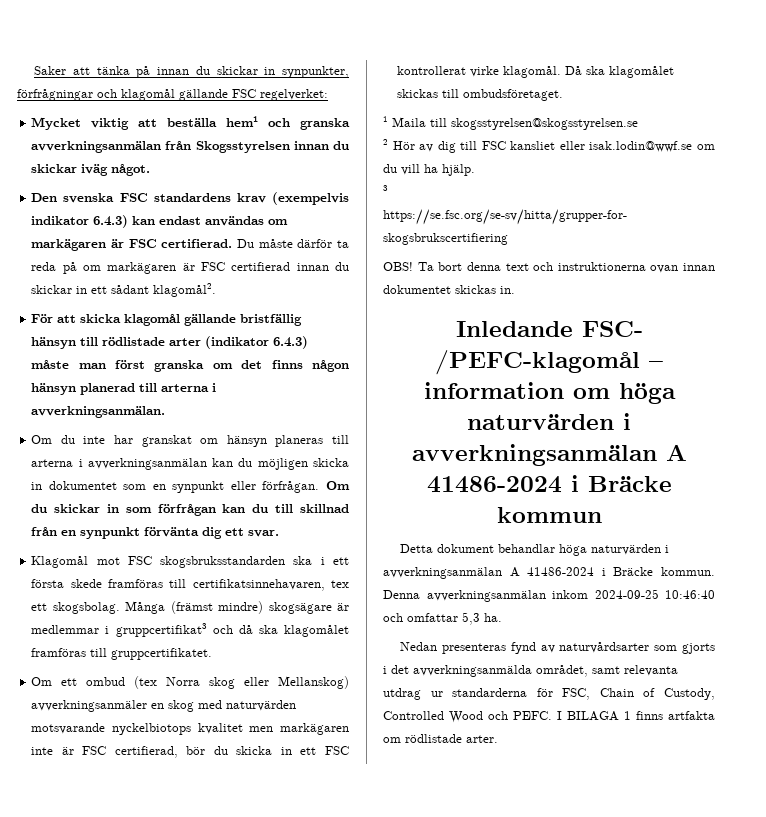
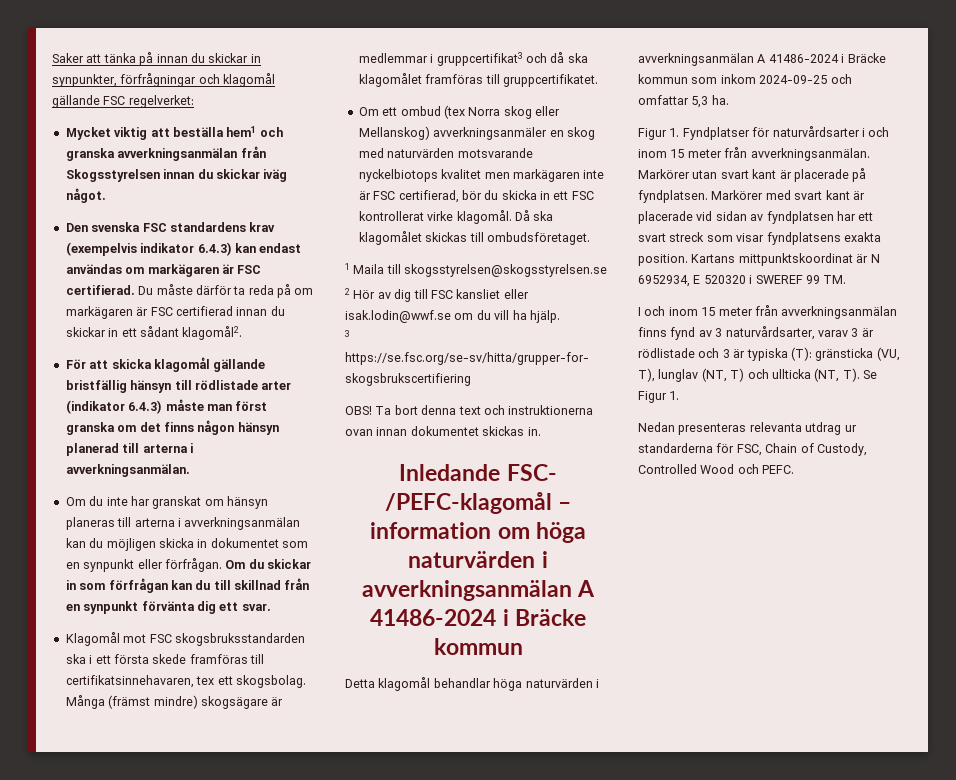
[437,544,495,553] dokument -> [378,677,431,691] klagomål
[661,567,715,576] [383,590,546,602] kommun. Denna avverkningsanmälan -> [638,74,718,84] kommun som
[665,590,715,599] 10:46:40 -> (828, 79) none
[400,642,715,654] [383,665,620,677] Nedan presenteras fynd av naturvårdsarter som gjorts i det avverkningsanmälda området, samt -> [638,126,890,140] [638,147,870,161] [638,168,867,182] [638,190,865,203] [638,211,874,224] [638,232,881,245] [638,253,880,266] [638,275,847,287] [638,305,898,319] [638,326,874,340] [638,347,900,361] [638,368,877,382] [638,391,680,403] [638,422,747,435] Figur 1. Fyndplatser för naturvårdsarter i och inom 15 meter från avverkningsanmälan. Markörer utan svart kant är placerade på fyndplatsen. Markörer med svart kant är placerade vid sidan av fyndplatsen har ett svart streck som visar fyndplatsens exakta position. Kartans mittpunktskoordinat är N 6952934, E 520320 i SWEREF 99 TM. // I och inom 15 meter från avverkningsanmälan finns fynd av 3 naturvårdsarter, varav 3 är rödlistade och 3 är typiska (T): gränsticka (VU, T), lunglav (NT, T) och ullticka (NT, T). Se Figur 1. // Nedan presenteras
[557,711,715,721] [383,734,498,743] I BILAGA 1 finns artfakta om rödlistade arter. -> (795, 469) none

